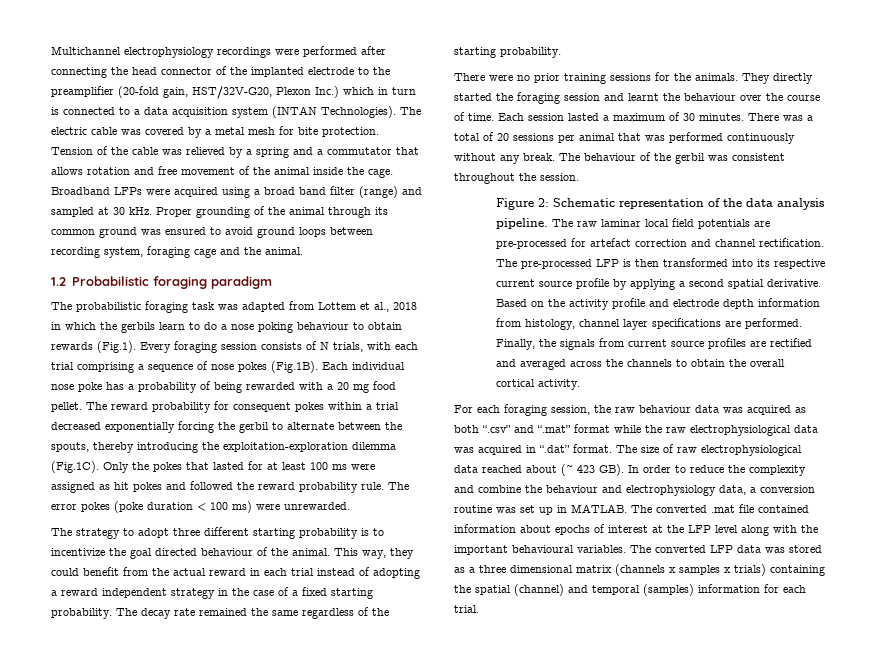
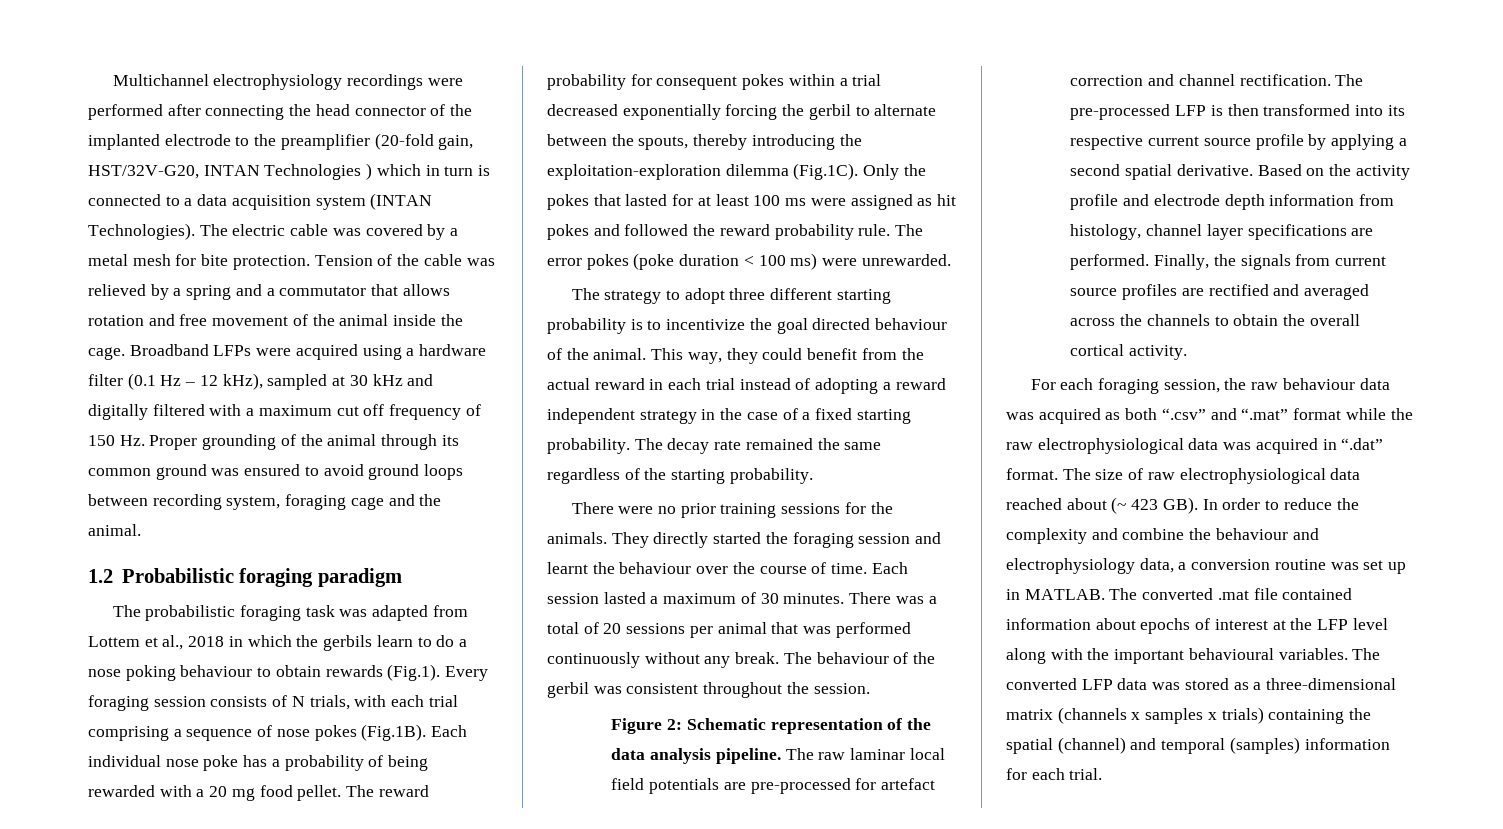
[276,86,339,98] Plexon Inc.) -> [203,163,373,180] INTAN Technologies )
[264,186,422,198] [51,207,152,217] broad band filter (range) and sampled at 30 kHz. -> [419,344,487,356] [88,373,434,390] [88,404,481,420] [88,435,145,446] hardware filter (0.1 Hz – 12 kHz), sampled at 30 kHz and digitally filtered with a maximum cut off frequency of 150 Hz.
[479,565,573,573] three dimensional -> [1266,678,1397,690] three-dimensional

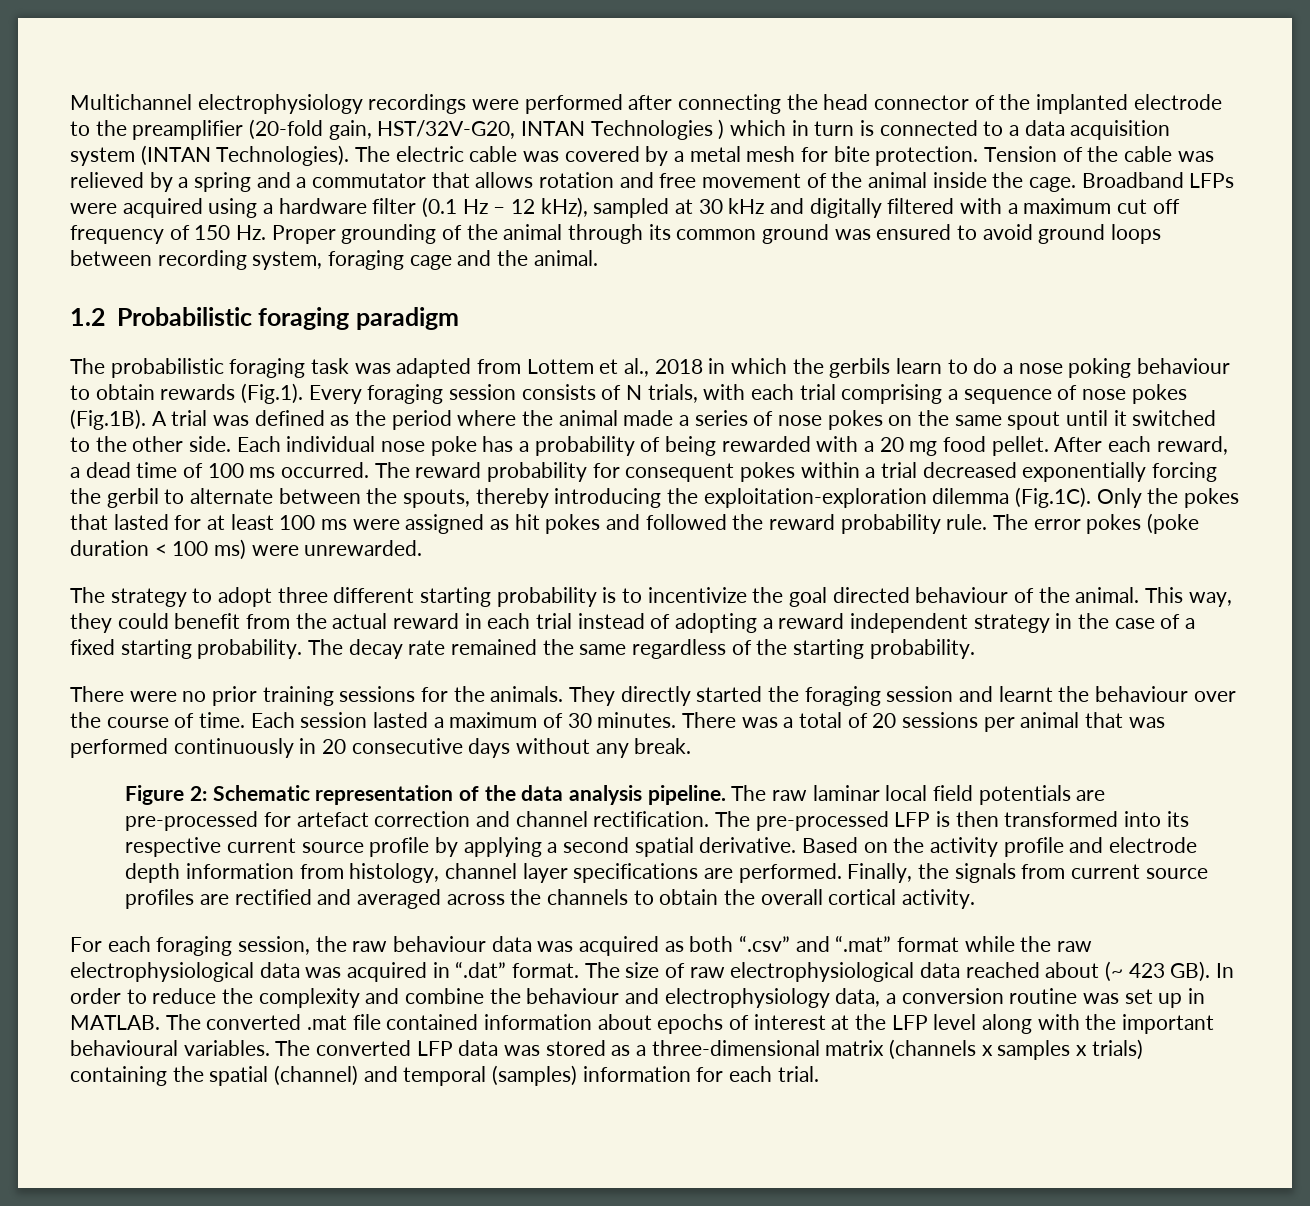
(427, 732) none -> [151,410,1217,430] [70,436,232,452] A trial was defined as the period where the animal made a series of nose pokes on the same spout until it switched to the other side.
(342, 793) none -> [1054,436,1228,455] [70,462,370,478] After each reward, a dead time of 100 ms occurred.
(640, 660) none -> [299,738,511,758] in 20 consecutive days
[783,652,936,664] [547,682,870,698] The behaviour of the gerbil was consistent throughout the session. -> (692, 746) none

